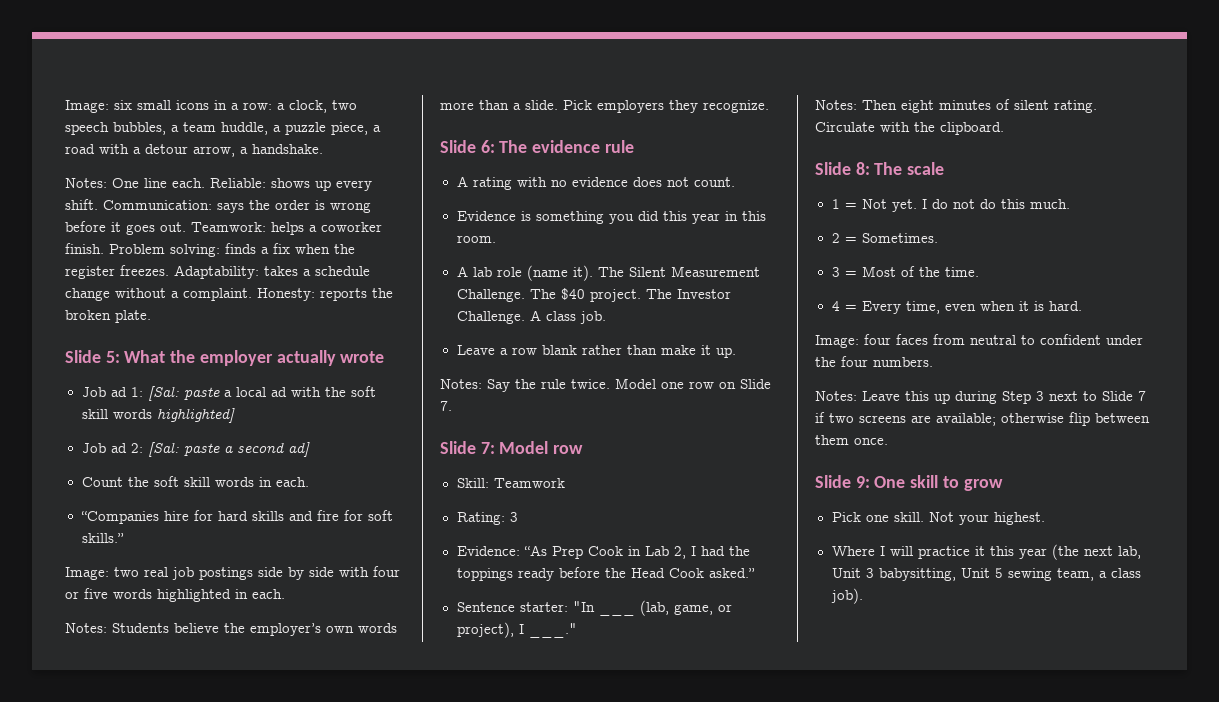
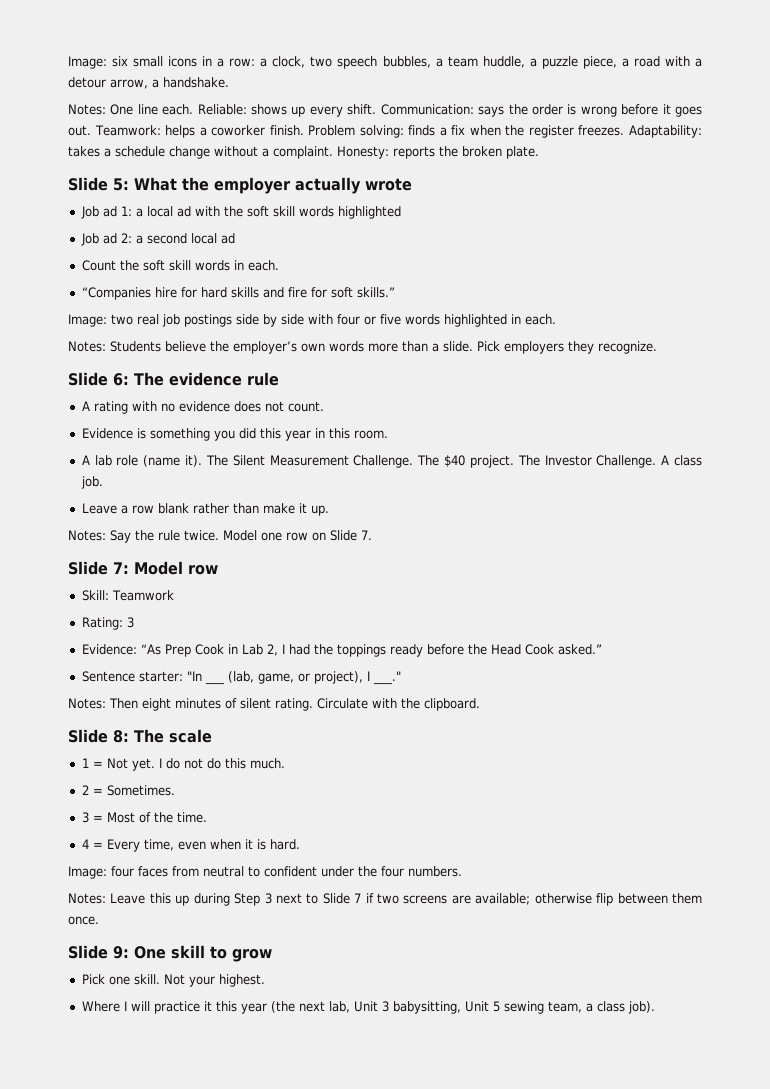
[147,386,220,401] [Sal: paste -> (132, 211) none
[156,408,235,423] highlighted] -> [337,206,401,219] highlighted
[147,442,310,457] [Sal: paste a second ad] -> [135,233,235,244] a second local ad

